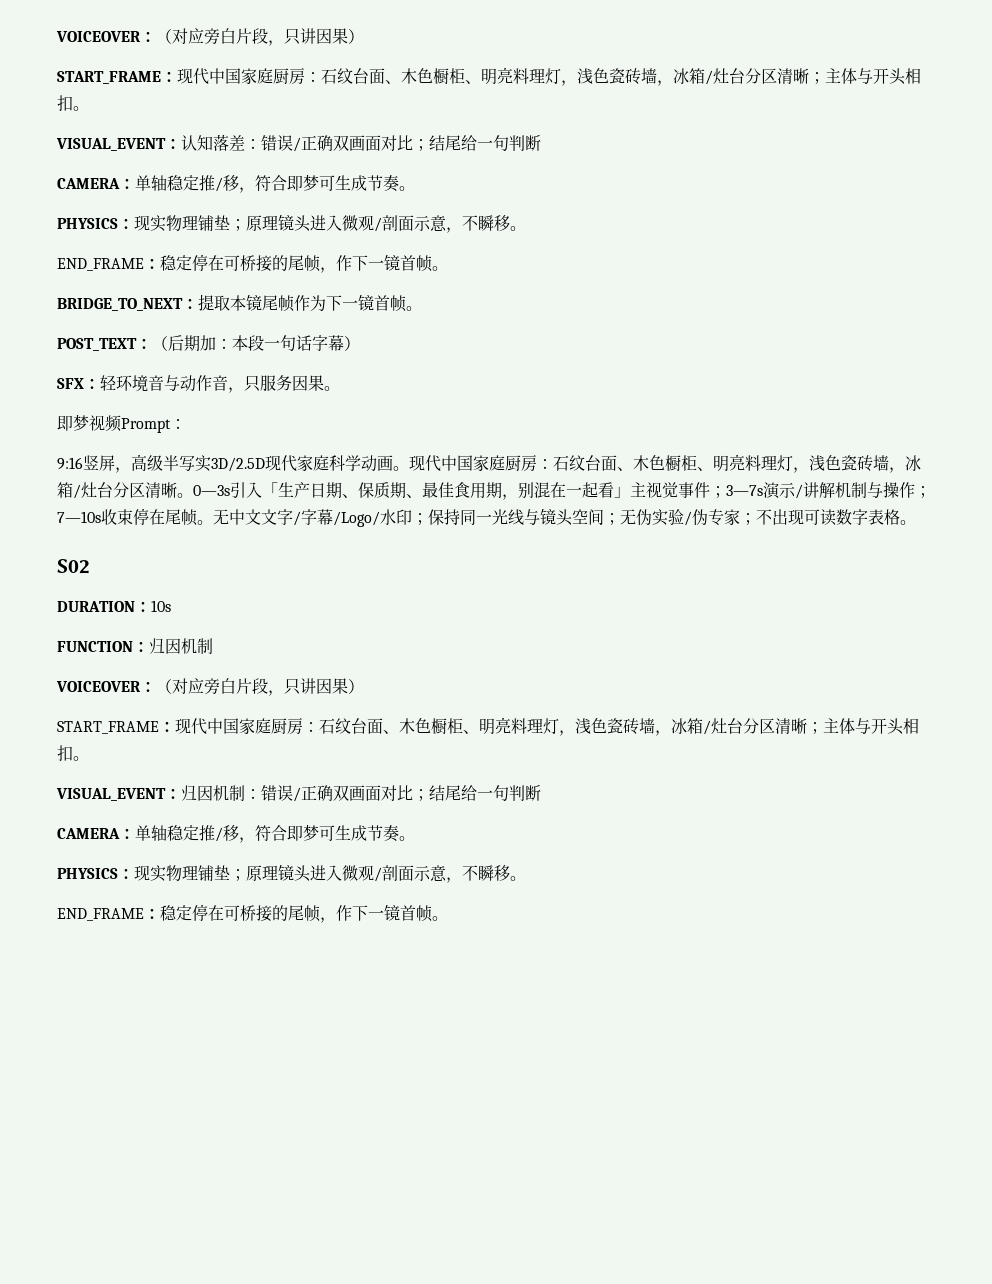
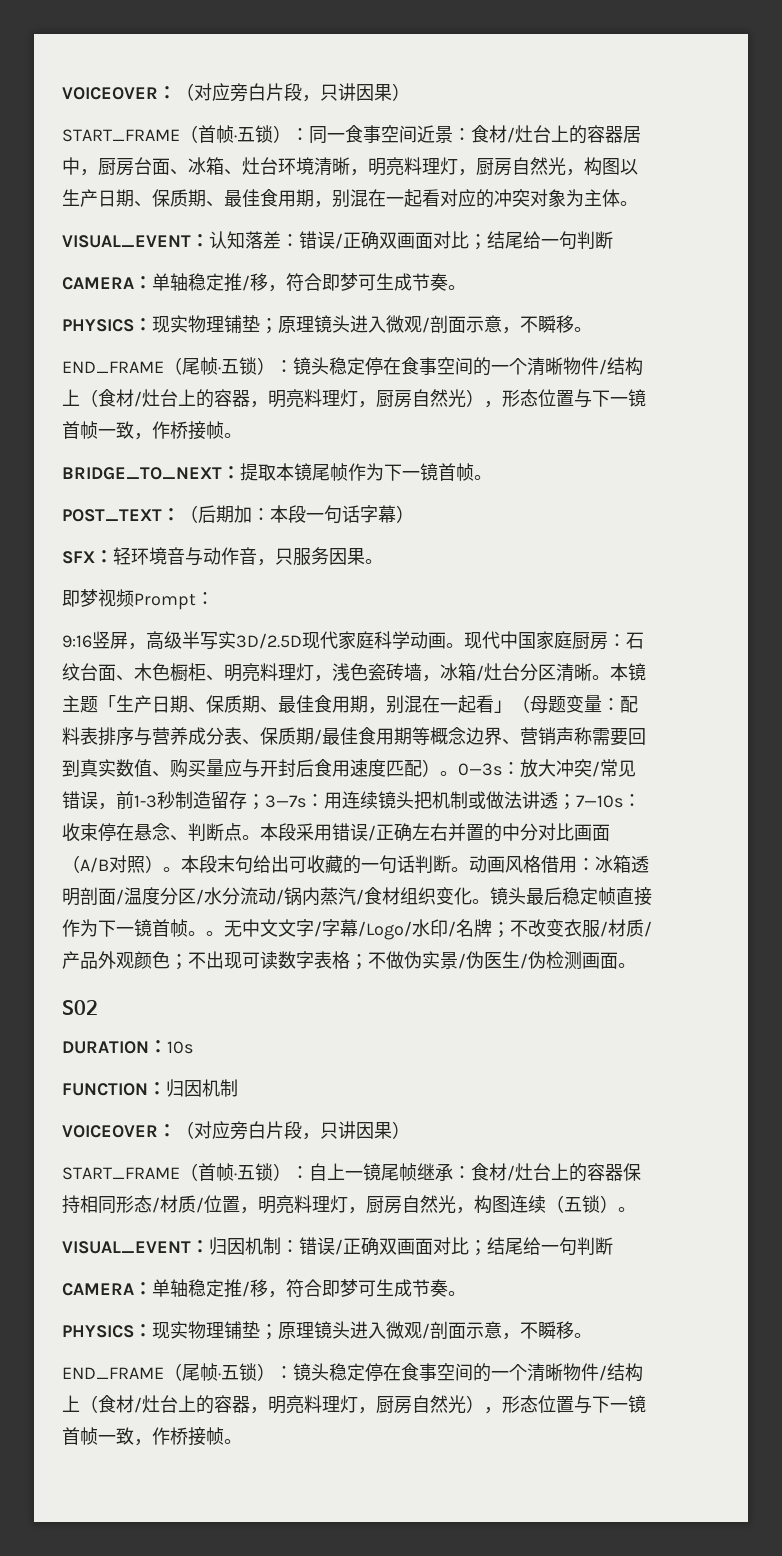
[56,28,364,46] [57,67,921,86] [57,95,73,111] VOICEOVER：（对应旁白片段，只讲因果） // START_FRAME：现代中国家庭厨房：石纹台面、木色橱柜、明亮料理灯，浅色瓷砖墙，冰箱/灶台分区清晰；主体与开头相扣 -> [62,83,410,102] [62,125,641,144] [62,157,638,176] [62,189,620,208] VOICEOVER：（对应旁白片段，只讲因果） // START_FRAME（首帧·五锁）：同一食事空间近景：食材/灶台上的容器居中，厨房台面、冰箱、灶台环境清晰，明亮料理灯，厨房自然光，构图以生产日期、保质期、最佳食用期，别混在一起看对应的冲突对象为主体
[144,254,416,273] ：稳定停在可桥接的尾帧，作下一镜首 -> [164,357,643,376] [62,389,646,408] [62,421,206,440] （尾帧·五锁）：镜头稳定停在食事空间的一个清晰物件/结构上（食材/灶台上的容器，明亮料理灯，厨房自然光），形态位置与下一镜首帧一致，作桥接
[193,482,262,499] 0—3s引入 -> [610,663,646,681] [62,695,98,713] 本镜主题
[630,482,931,499] [57,508,198,526] 主视觉事件；3—7s演示/讲解机制与操作；7—10s收束停在尾帧 -> [512,695,638,714] [62,727,646,746] [62,759,636,778] [62,791,641,810] [62,823,610,842] [62,855,649,874] [62,887,652,906] [62,919,206,937] （母题变量：配料表排序与营养成分表、保质期/最佳食用期等概念边界、营销声称需要回到真实数值、购买量应与开封后食用速度匹配）。0—3s：放大冲突/常见错误，前1-3秒制造留存；3—7s：用连续镜头把机制或做法讲透；7—10s：收束停在悬念、判断点。本段采用错误/正确左右并置的中分对比画面（A/B对照）。本段末句给出可收藏的一句话判断。动画风格借用：冰箱透明剖面/温度分区/水分流动/锅内蒸汽/食材组织变化。镜头最后稳定帧直接作为下一镜首帧。
[412,508,740,526] ；保持同一光线与镜头空间；无伪实验/伪专家 -> [448,919,652,938] [62,951,170,969] /名牌；不改变衣服/材质/产品外观颜色
(900, 517) none -> [350,951,618,970] ；不做伪实景/伪医生/伪检测画面
[159,717,919,736] [57,745,73,761] ：现代中国家庭厨房：石纹台面、木色橱柜、明亮料理灯，浅色瓷砖墙，冰箱/灶台分区清晰；主体与开头相扣 -> [180,1163,641,1182] [62,1195,618,1214] （首帧·五锁）：自上一镜尾帧继承：食材/灶台上的容器保持相同形态/材质/位置，明亮料理灯，厨房自然光，构图连续（五锁）
[144,904,416,923] ：稳定停在可桥接的尾帧，作下一镜首 -> [164,1363,643,1382] [62,1395,646,1414] [62,1427,206,1446] （尾帧·五锁）：镜头稳定停在食事空间的一个清晰物件/结构上（食材/灶台上的容器，明亮料理灯，厨房自然光），形态位置与下一镜首帧一致，作桥接

